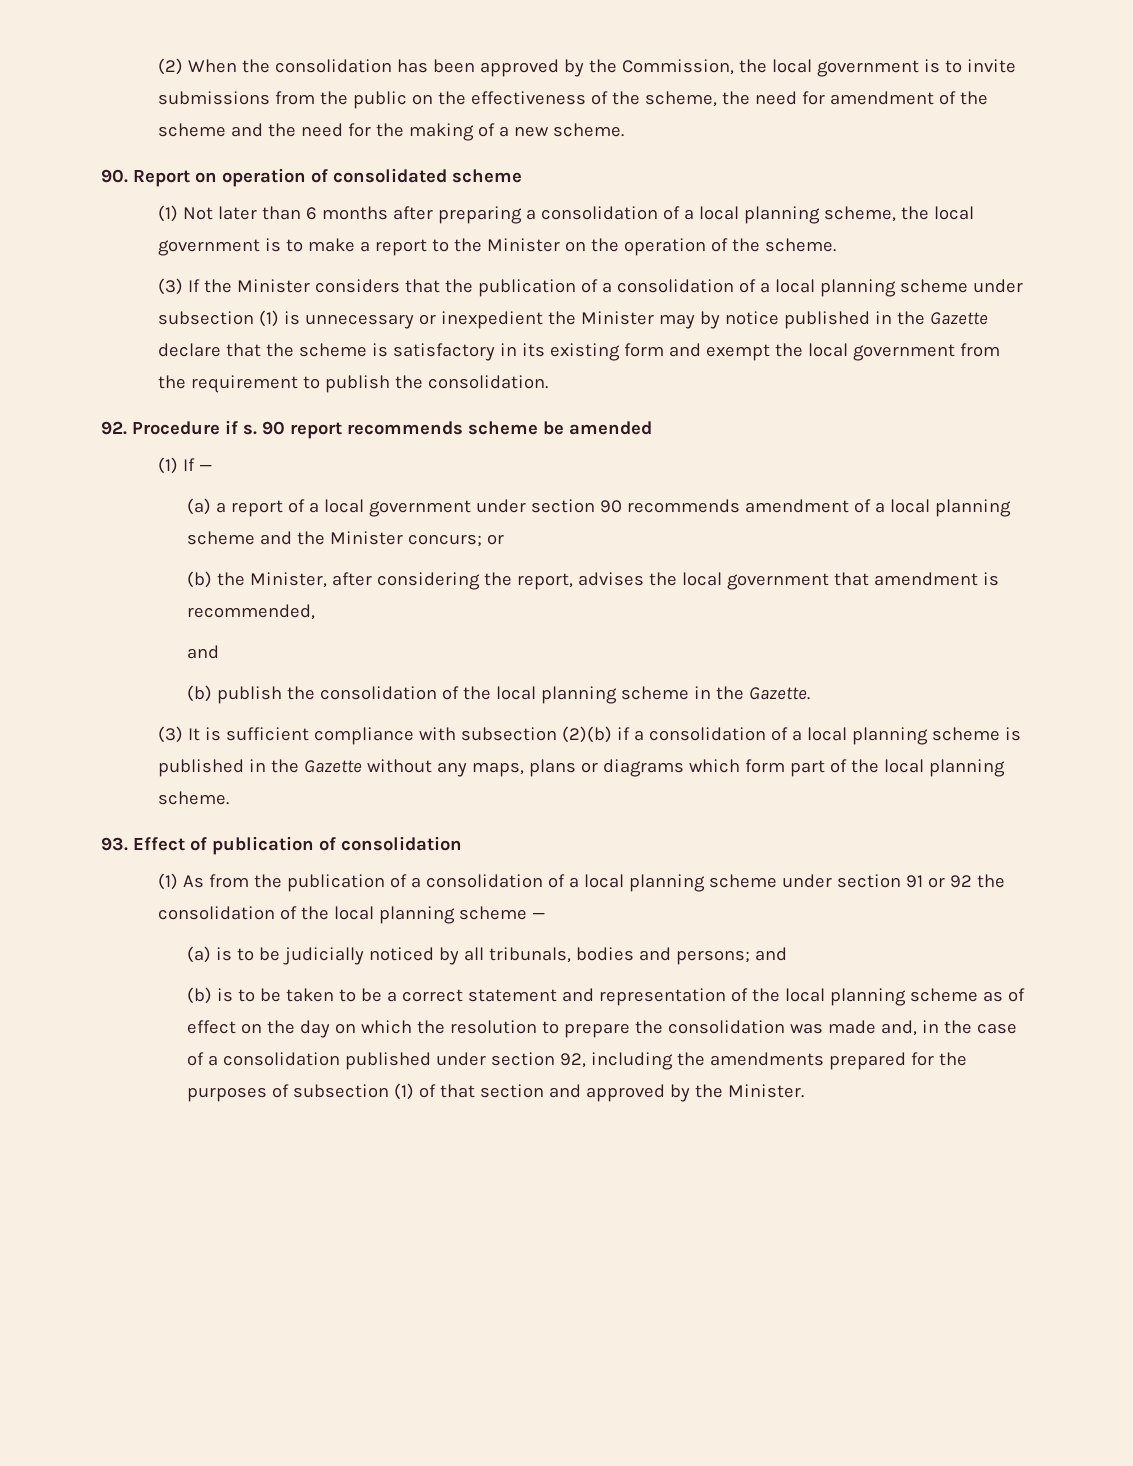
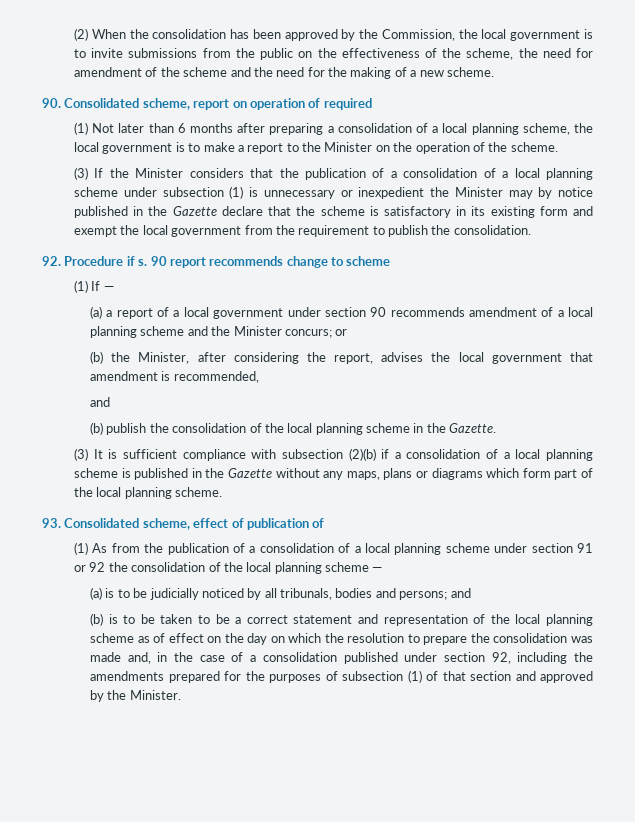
[133,170,190,187] Report -> [64,98,230,110] Consolidated scheme, report
[333,168,522,183] consolidated scheme -> [323,98,372,110] required
[468,421,652,435] scheme be amended -> [286,256,391,268] change to scheme
[133,837,185,851] Effect -> [64,518,229,530] Consolidated scheme, effect
[341,836,462,851] consolidation -> (325, 523) none

